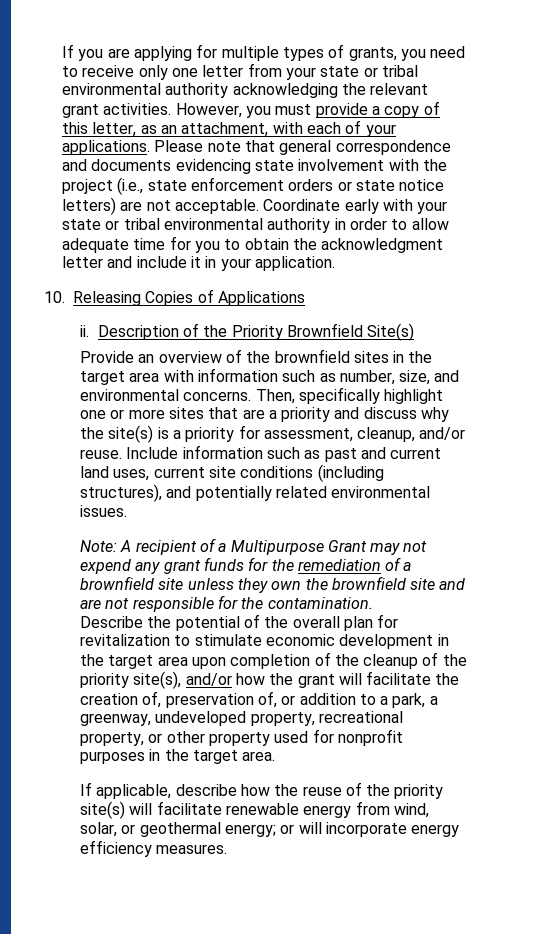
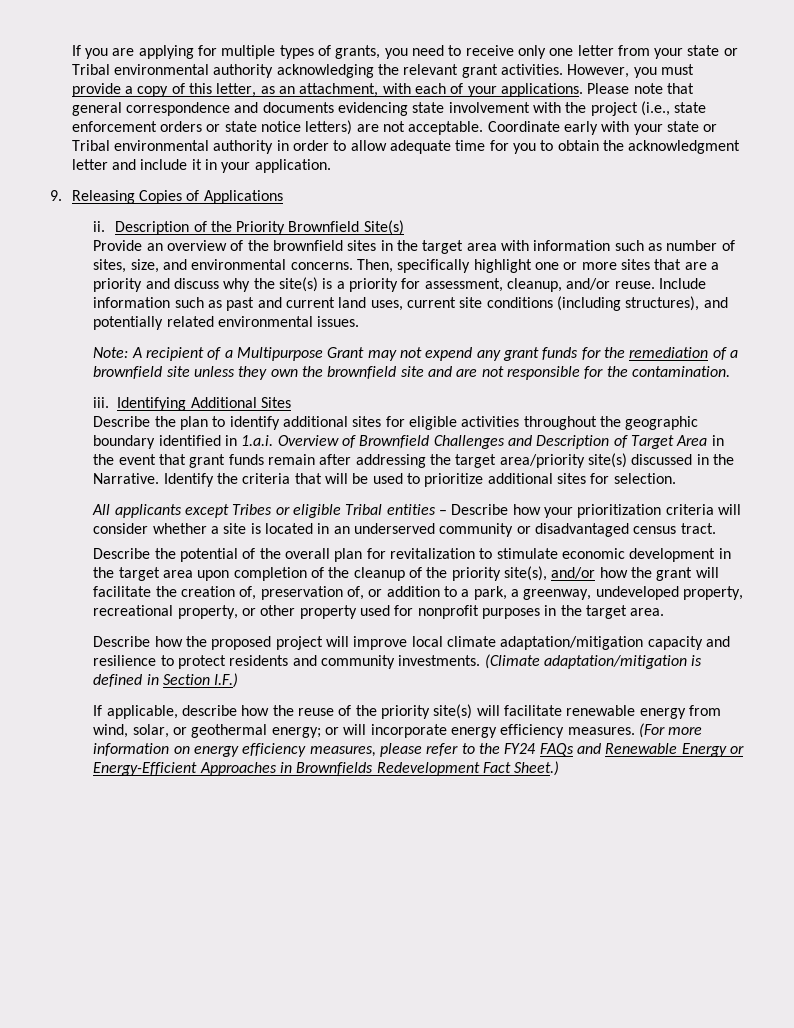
[381,65,418,77] tribal -> [71,64,110,75] Tribal
[123,218,160,230] tribal -> [71,140,110,151] Tribal
[44,291,65,303] 10. -> [50,190,62,201] 9.
[339,370,395,385] number, -> [666,240,735,251] [93,259,127,273] number of sites,
(373, 603) none -> [93,397,292,411] [93,416,699,430] [93,435,724,449] [93,453,734,468] [93,473,676,487] [92,504,741,518] [93,523,716,537] // iii. Identifying Additional Sites // Describe the plan to identify additional sites for eligible activities throughout the geographic boundary identified in 1.a.i. Overview of Brownfield Challenges and Description of Target Area in the event that grant funds remain after addressing the target area/priority site(s) discussed in the Narrative. Identify the criteria that will be used to prioritize additional sites for selection. // All applicants except Tribes or eligible Tribal entities – Describe how your prioritization criteria will consider whether a site is located in an underserved community or disadvantaged census tract.
(276, 756) none -> [93,636,730,650] [93,654,703,669] [93,673,239,688] // Describe how the proposed project will improve local climate adaptation/mitigation capacity and resilience to protect residents and community investments. (Climate adaptation/mitigation is defined in Section I.F.)
(228, 849) none -> [638,723,703,738] [93,743,744,757] [93,761,560,776] (For more information on energy efficiency measures, please refer to the FY24 FAQs and Renewable Energy or Energy-Efficient Approaches in Brownfields Redevelopment Fact Sheet.)

